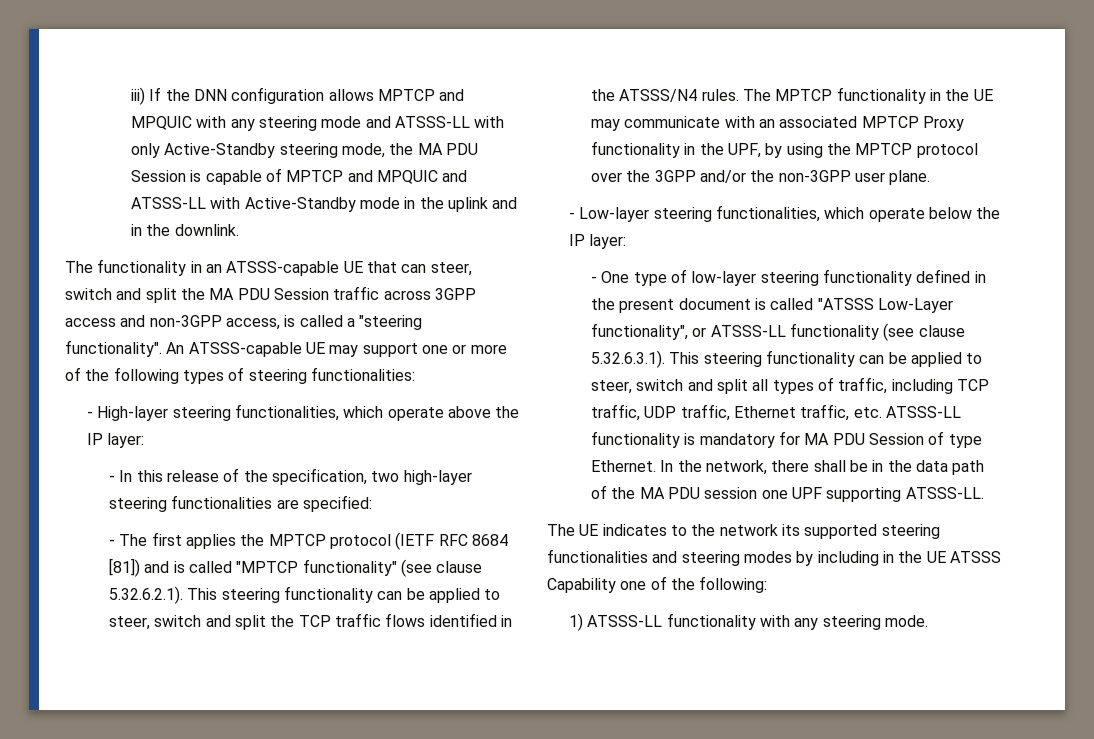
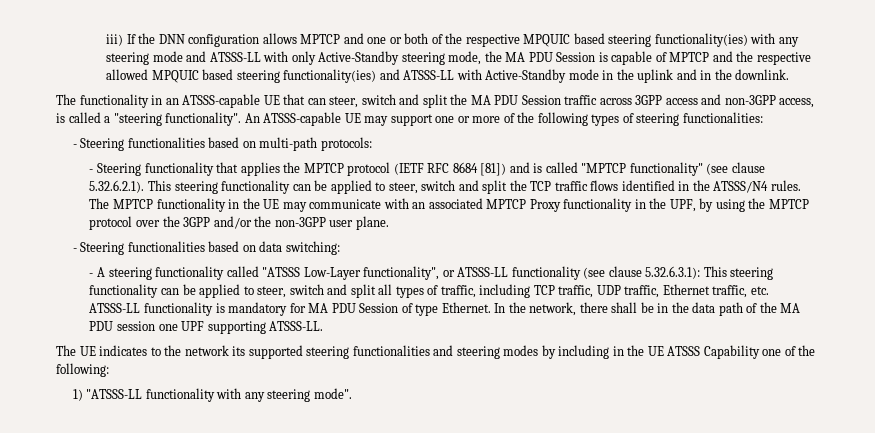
[131,116,193,130] MPQUIC -> [367,33,748,47] one or both of the respective MPQUIC based steering functionality(ies)
[377,170,439,184] MPQUIC -> [736,51,811,65] [106,69,377,83] the respective allowed MPQUIC based steering functionality(ies)
[97,404,520,421] [87,433,145,448] [109,468,472,485] [109,495,373,512] [109,532,182,546] High-layer steering functionalities, which operate above the IP layer: // - In this release of the specification, two high-layer steering functionalities are specified: // - The first -> [80,137,372,151] [89,162,239,176] Steering functionalities based on multi-path protocols: // - Steering functionality that
[579,205,1001,222] [569,234,627,249] [591,269,986,286] [591,298,767,313] Low-layer steering functionalities, which operate below the IP layer: // - One type of low-layer steering functionality defined in the present document is -> [80,241,340,255] [89,266,225,280] Steering functionalities based on data switching: // - A steering functionality
[591,350,666,368] 5.32.6.3.1). -> [645,266,701,279] 5.32.6.3.1):
[587,615,663,627] ATSSS-LL -> [86,389,143,399] "ATSSS-LL
[884,615,928,627] mode. -> [313,388,352,399] mode".

